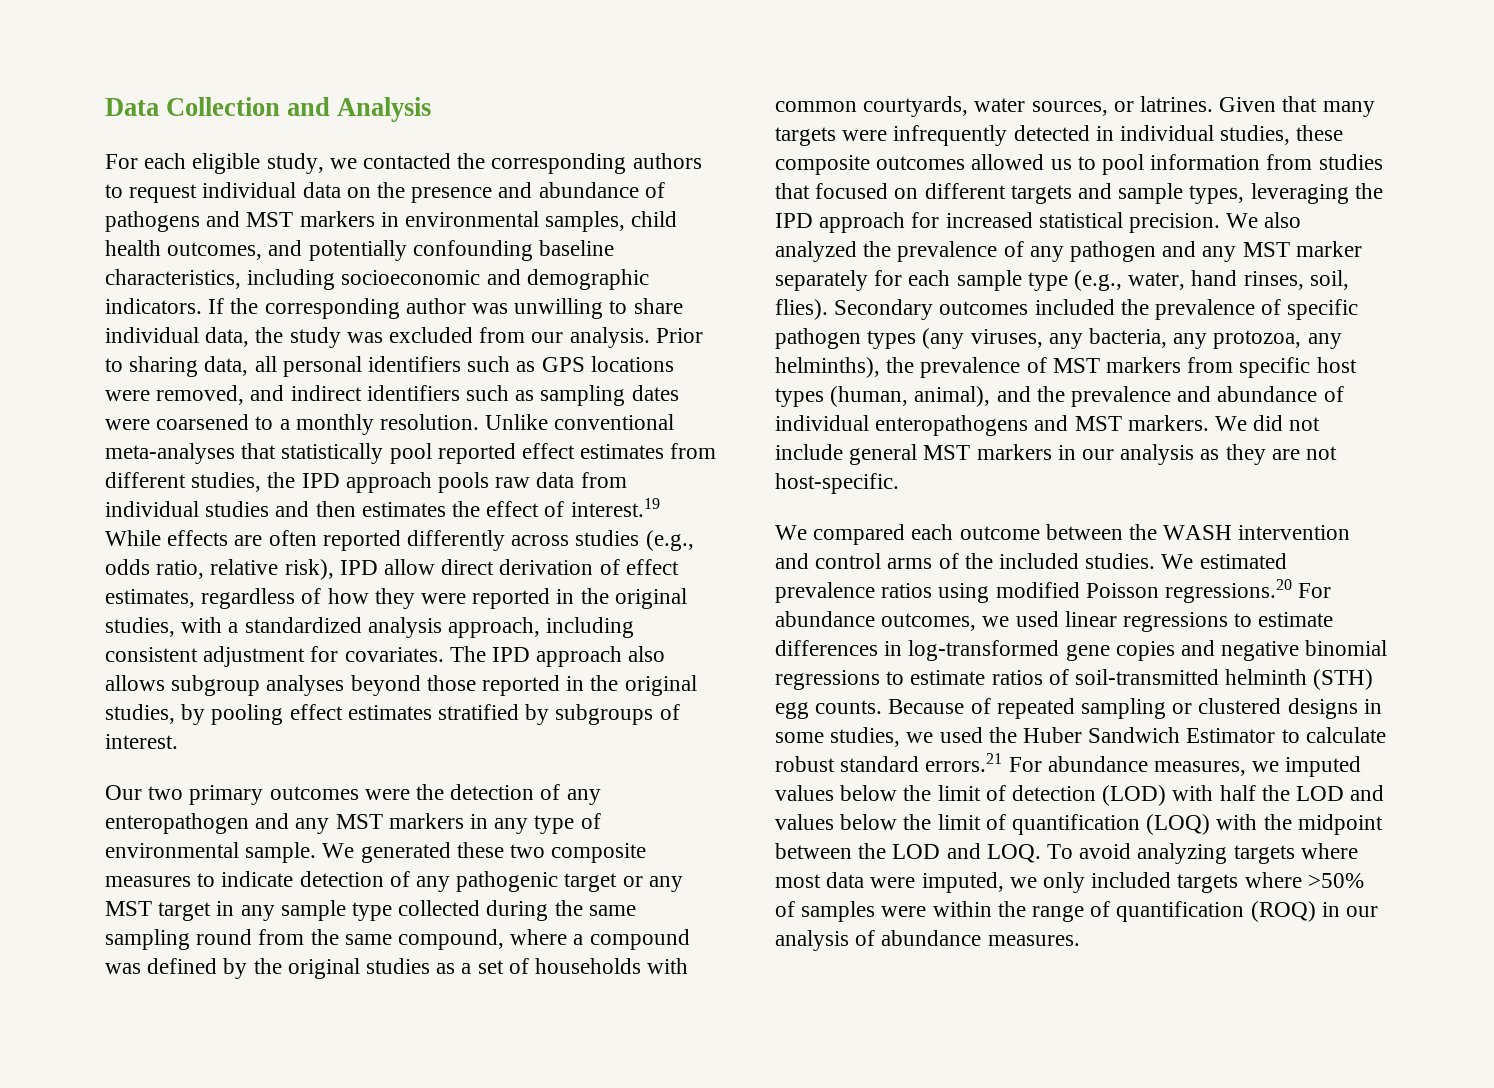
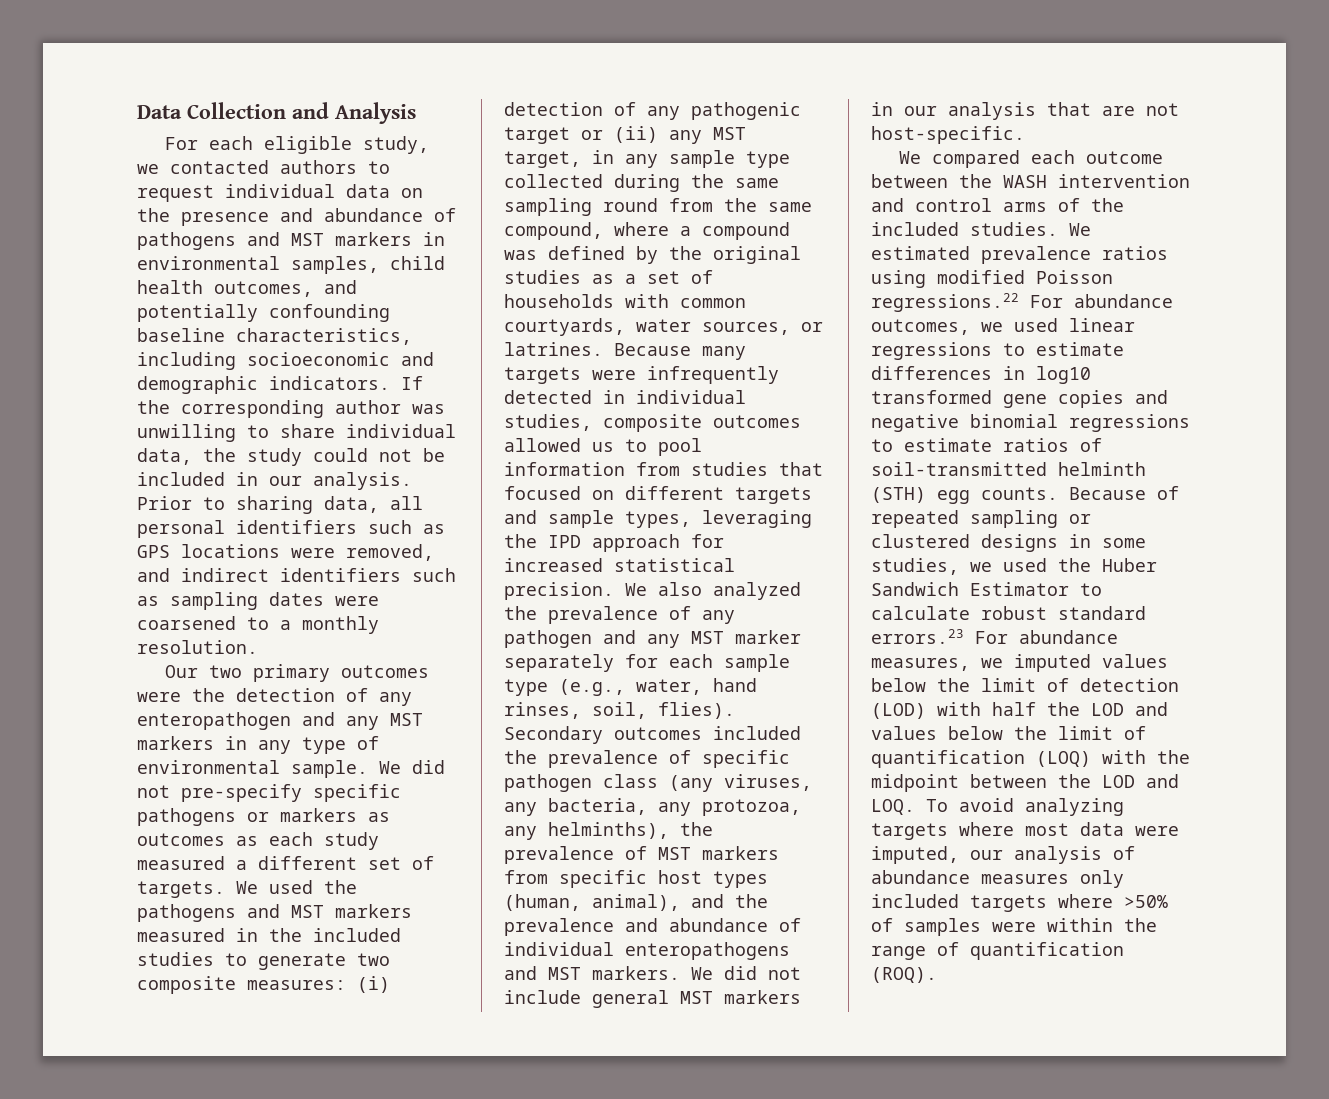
[457,153,627,174] the corresponding -> (269, 167) none
[346,327,526,343] was excluded from -> [313,448,445,462] [137,472,258,486] could not be included in
[485,414,675,430] [105,443,717,464] [105,472,627,493] [105,498,660,517] [105,530,694,551] [105,559,679,580] [105,588,687,609] [105,617,635,638] [105,646,666,667] [105,675,697,696] [105,704,680,725] [105,734,178,749] Unlike conventional meta-analyses that statistically pool reported effect estimates from different studies, the IPD approach pools raw data from individual studies and then estimates the effect of interest.19 While effects are often reported differently across studies (e.g., odds ratio, relative risk), IPD allow direct derivation of effect estimates, regardless of how they were reported in the original studies, with a standardized analysis approach, including consistent adjustment for covariates. The IPD approach also allows subgroup analyses beyond those reported in the original studies, by pooling effect estimates stratified by subgroups of interest. -> (258, 647) none
[360,842,647,863] [105,871,294,887] generated these two composite measures to indicate -> [412,760,445,774] [137,784,401,802] [137,808,390,826] [137,832,379,850] [137,856,434,870] [137,880,357,898] [137,904,412,922] [137,928,401,942] [137,952,390,970] [137,976,390,994] did not pre-specify specific pathogens or markers as outcomes as each study measured a different set of targets. We used the pathogens and MST markers measured in the included studies to generate two composite measures: (i)
[648,876,683,892] [105,901,212,921] any MST target -> [614,126,746,144] [504,151,581,168] (ii) any MST target,
[1219,96,1318,112] Given that -> [614,343,691,356] Because
[1296,125,1344,141] these -> (592, 422) none
[867,330,917,349] types -> [603,774,658,788] class
[1200,444,1266,465] as they -> [1047,102,1091,116] that
[1165,579,1293,603] regressions.20 -> [871,293,1019,312] regressions.22
[908,640,1060,661] log-transformed -> [1036,366,1091,384] [871,390,992,404] log10 transformed
[925,753,1003,772] errors.21 -> [871,629,964,644] errors.23
[1009,877,1037,888] we -> [970,846,1135,864] [871,870,1069,884] our analysis of abundance measures
[1250,901,1379,922] [775,930,1080,951] (ROQ) in our analysis of abundance measures. -> [871,967,937,983] (ROQ).

